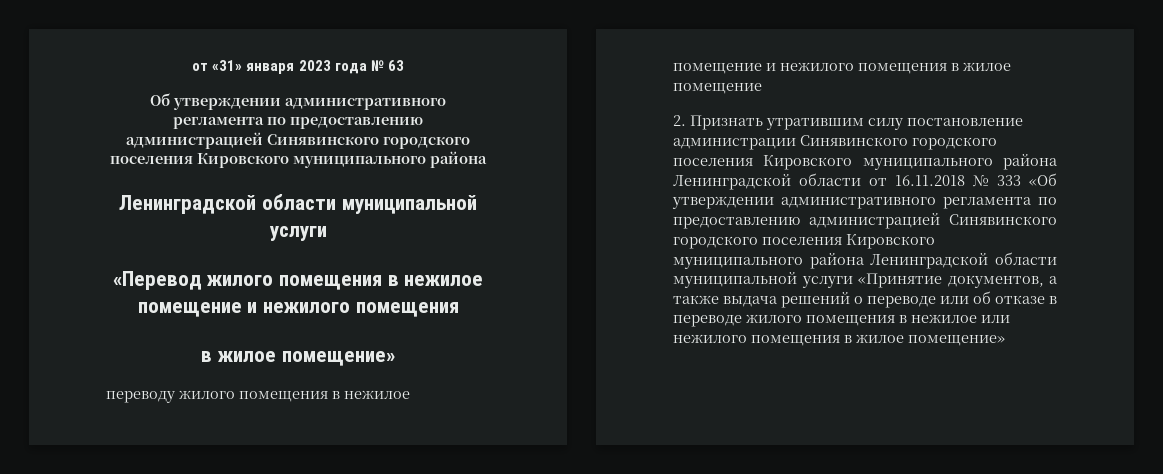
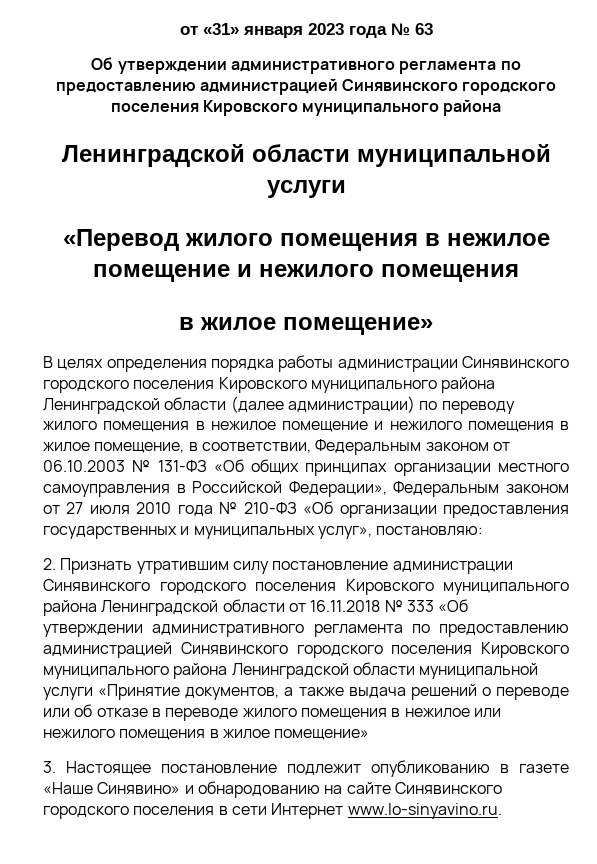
(395, 358) none -> [43,355,569,372] [43,377,496,393] [43,396,438,414] В целях определения порядка работы администрации Синявинского городского поселения Кировского муниципального района Ленинградской области (далее администрации) по
[673,83,762,94] помещение -> [94,439,510,455] [43,459,569,476] [43,481,569,497] [43,501,569,518] [43,526,484,539] помещение, в соответствии, Федеральным законом от 06.10.2003 № 131-ФЗ «Об общих принципах организации местного самоуправления в Российской Федерации», Федеральным законом от 27 июля 2010 года № 210-ФЗ «Об организации предоставления государственных и муниципальных услуг», постановляю:
(1005, 340) none -> [43,760,569,777] [43,781,502,798] [43,803,502,819] // 3. Настоящее постановление подлежит опубликованию в газете «Наше Синявино» и обнародованию на сайте Синявинского городского поселения в сети Интернет www.lo-sinyavino.ru.

